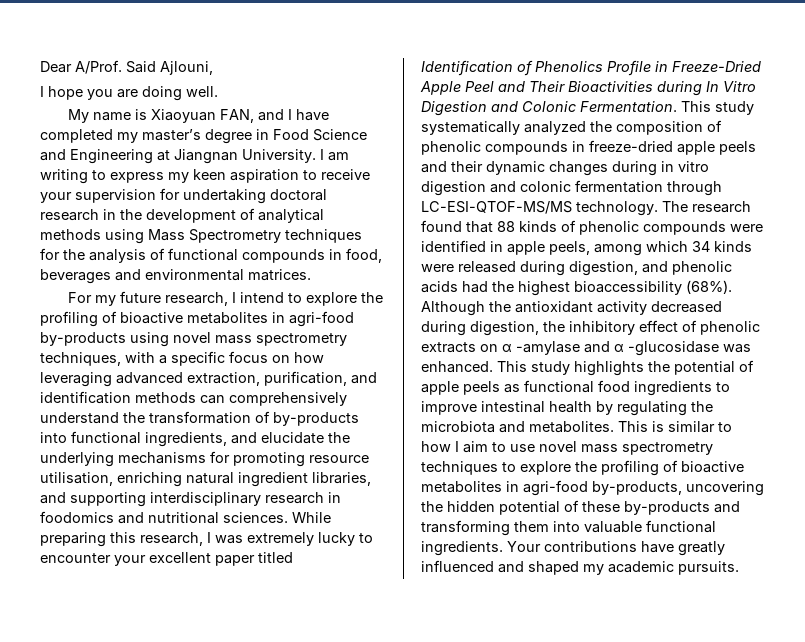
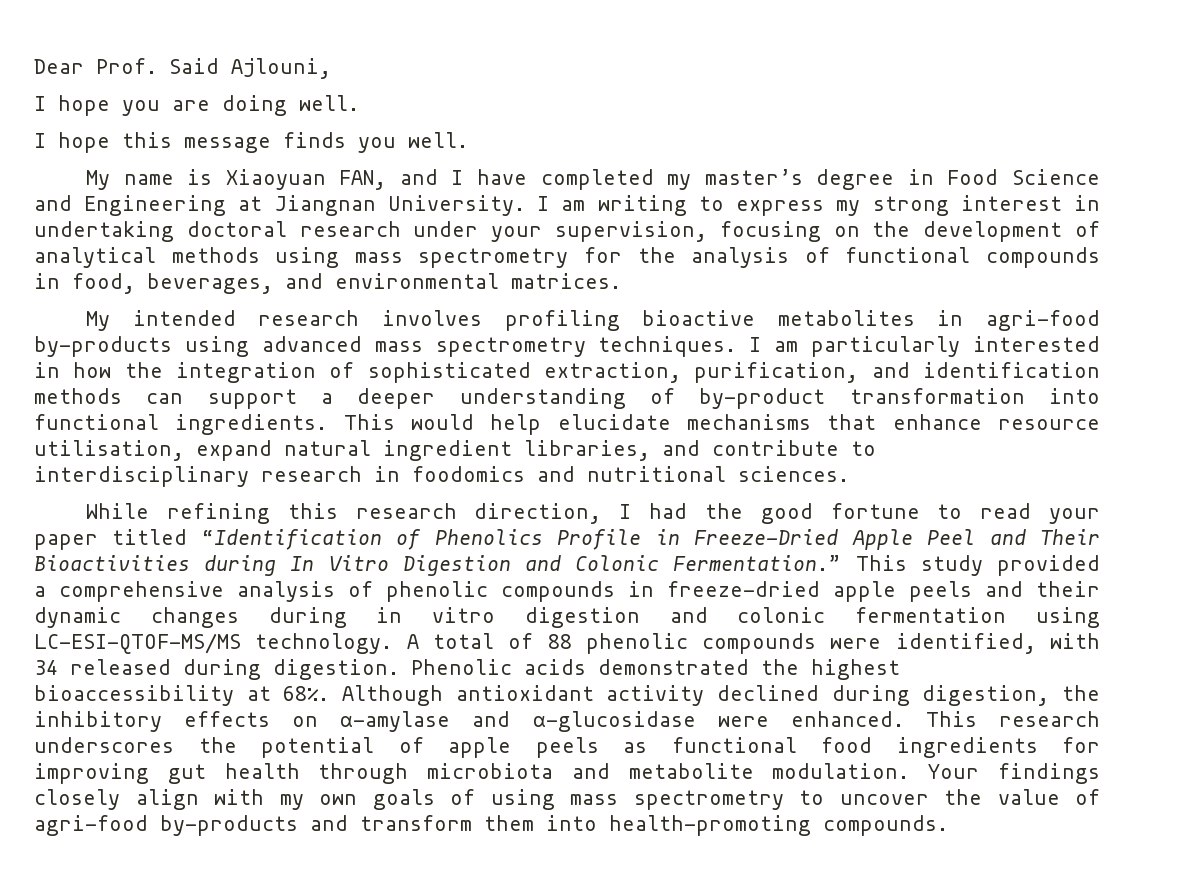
[75,60,122,74] A/Prof. -> [96,58,157,74] Prof.
(218, 91) none -> [34,132,468,153] // I hope this message finds you well.
[193,169,370,183] [40,188,327,204] [40,209,116,221] keen aspiration to receive your supervision for undertaking doctoral research in -> [872,195,1101,216] [34,221,860,242] strong interest in undertaking doctoral research under your supervision, focusing on
[148,229,362,243] Mass Spectrometry techniques -> [354,248,569,268] mass spectrometry
[40,269,111,284] beverages -> [147,273,273,294] beverages,
[68,291,384,306] [40,311,117,327] For my future research, I intend to explore the profiling of -> [86,310,620,331] My intended research involves profiling
[173,332,347,346] [40,351,324,366] [40,372,183,387] novel mass spectrometry techniques, with a specific focus on how leveraging advanced -> [261,336,1101,357] [34,362,531,383] advanced mass spectrometry techniques. I am particularly interested in how the integration of sophisticated
[229,392,347,406] [40,411,359,426] [40,431,350,447] [40,451,305,467] comprehensively understand the transformation of by-products into functional ingredients, and elucidate the underlying mechanisms for promoting -> [207,388,1100,409] [34,414,982,435] support a deeper understanding of by-product transformation into functional ingredients. This would help elucidate mechanisms that enhance
[117,472,182,487] enriching -> [196,440,272,461] expand
[70,492,146,507] supporting -> [712,440,876,456] contribute to
[292,512,331,523] [40,532,373,547] [40,552,211,566] While preparing this research, I was extremely lucky to encounter your excellent -> [86,503,1100,524] // While refining this research direction, I had the good fortune to read your
[421,60,513,76] Identification -> [201,529,382,550] “Identification
[580,101,754,115] [421,121,703,135] Fermentation. This study systematically analyzed the composition -> [673,555,1101,576] [34,581,335,602] Fermentation.” This study provided a comprehensive analysis
[667,181,722,196] through -> [1036,607,1101,628] using
[662,201,751,213] [421,220,763,235] [421,240,752,256] [421,261,732,276] [421,280,732,296] [421,301,511,316] The research found that 88 kinds of phenolic compounds were identified in apple peels, among which 34 kinds were released during digestion, and phenolic acids had the highest bioaccessibility (68%). Although the -> [406,633,1100,654] [34,659,900,680] [34,685,443,706] A total of 88 phenolic compounds were identified, with 34 released during digestion. Phenolic acids demonstrated the highest bioaccessibility at 68%. Although
[651,301,722,313] decreased -> [717,685,819,701] declined
[639,320,760,335] [421,341,751,356] [421,361,644,376] effect of phenolic extracts on α -amylase and α -glucosidase was enhanced. This study highlights -> [184,711,1100,732] [34,737,174,753] effects on α-amylase and α-glucosidase were enhanced. This research underscores
[716,382,730,392] [421,401,713,416] [421,421,732,433] [421,441,713,455] [421,460,744,476] [421,480,764,496] [421,500,620,515] to improve intestinal health by regulating the microbiota and metabolites. This is similar to how I aim to use novel mass spectrometry techniques to explore the profiling of bioactive metabolites in agri-food by-products, uncovering the hidden potential of these -> [1062,737,1100,753] [34,763,1101,784] [34,789,1100,810] [34,815,148,836] for improving gut health through microbiota and metabolite modulation. Your findings closely align with my own goals of using mass spectrometry to uncover the value of agri-food
[421,520,510,536] transforming -> [360,815,472,831] transform
[584,520,716,533] [421,541,725,556] [421,560,739,575] valuable functional ingredients. Your contributions have greatly influenced and shaped my academic pursuits. -> [609,815,948,836] health-promoting compounds.

